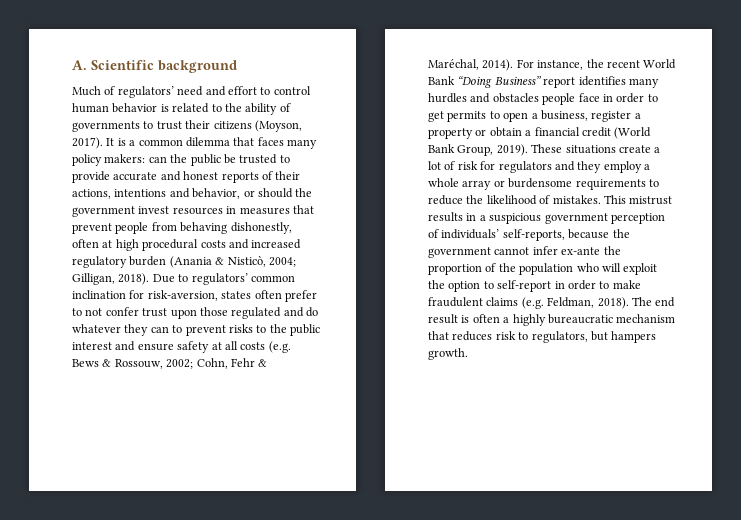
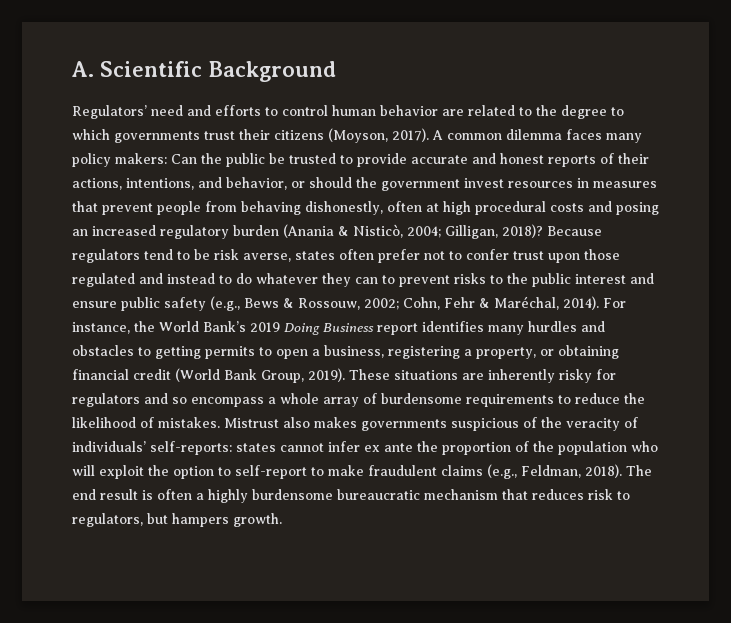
[158,60,237,73] [72,86,174,98] background // Much of regulators’ -> [208,61,336,82] [72,105,147,119] Background // Regulators’
[227,86,257,95] effort -> [215,105,261,116] efforts
[160,104,169,112] is -> [442,109,464,116] are
[245,103,291,115] [72,121,154,132] ability of governments to -> [561,105,624,119] [72,129,200,143] degree to which governments
[106,138,136,146] It is a -> [432,130,443,140] A
[233,137,255,146] that -> (562, 134) none
[148,156,167,163] can -> [171,154,197,164] Can
[114,189,167,197] intentions -> [126,178,194,190] intentions,
(249, 244) none -> [616,202,659,215] [72,229,88,236] posing an
[118,273,295,285] [72,290,218,301] 2018). Due to regulators’ common inclination for risk-aversion, -> [502,224,602,238] [72,249,291,263] 2018)? Because regulators tend to be risk averse,
[72,308,103,316] to not -> [424,251,462,260] not to
(304, 312) none -> [167,273,232,284] instead to
[177,341,291,353] safety at all costs (e.g. -> [121,296,240,311] public safety (e.g.,
[606,59,677,69] [428,76,541,88] recent World Bank “Doing Business” -> [159,321,374,335] World Bank’s 2019 Doing Business
[542,93,658,105] [428,111,444,122] people face in order to get -> [138,346,201,359] to getting
[591,111,641,122] [428,127,532,139] register a property or obtain a -> [388,345,619,359] registering a property, or obtaining
[618,145,661,153] [428,161,478,170] create a lot of risk -> [462,369,592,383] are inherently risky
[577,161,642,173] they employ -> [172,397,264,407] so encompass
[493,180,505,187] or -> [363,393,377,404] of
[603,195,673,205] [428,212,665,224] [428,229,630,241] [428,246,601,258] This mistrust results in a suspicious government perception of individuals’ self-reports, because the government cannot infer ex-ante -> [224,417,638,431] [72,441,413,455] Mistrust also makes governments suspicious of the veracity of individuals’ self-reports: states cannot infer ex ante
[554,280,596,290] in order -> (307, 472) none
[521,297,544,309] (e.g. -> [487,464,517,479] (e.g.,
(546, 320) none -> [252,489,333,500] burdensome

